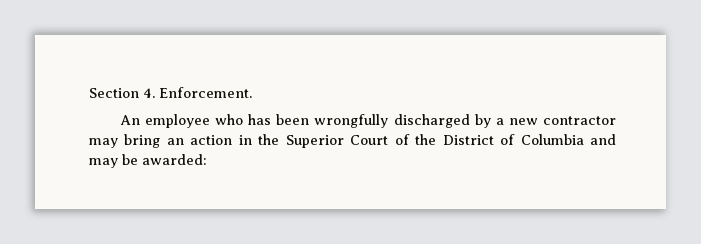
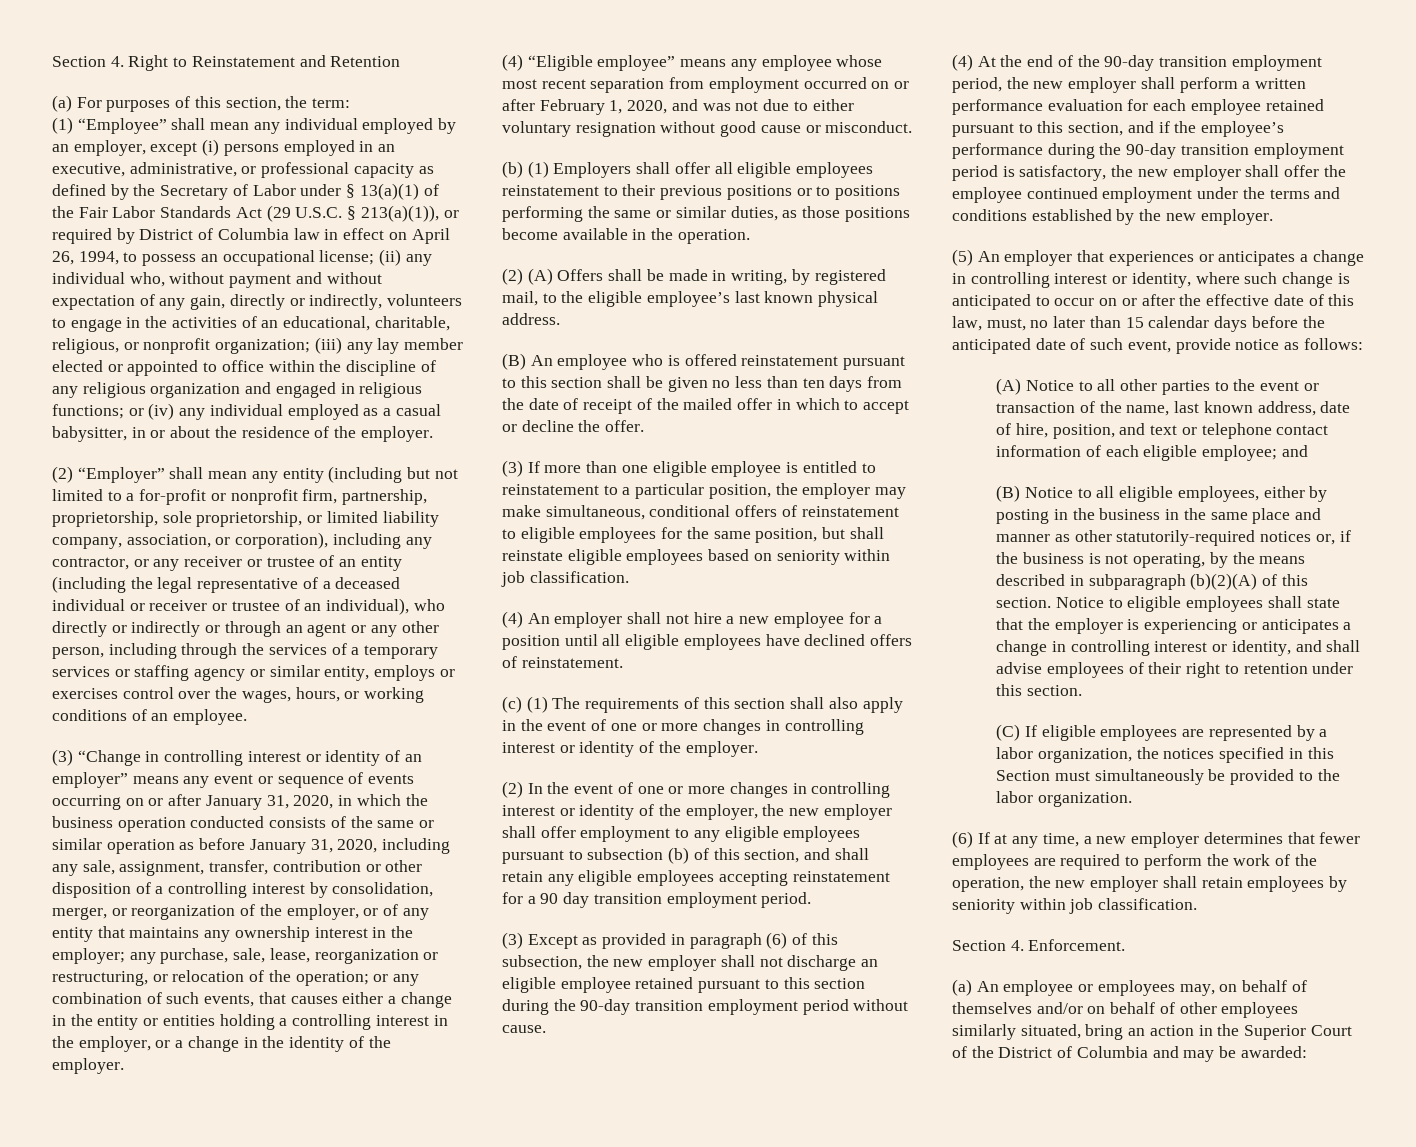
[89,88,155,98] Section 4. -> [52,55,401,71] [52,95,351,112] [52,117,457,134] [52,139,396,156] [52,162,434,178] [52,183,439,200] [52,205,459,222] [52,228,450,244] [52,249,432,266] [52,272,382,288] [52,294,463,310] [52,316,450,332] [52,337,464,354] [52,360,436,376] [52,382,423,398] [52,403,441,420] [52,426,433,442] [52,466,458,483] [52,489,428,505] [52,511,439,527] [52,532,432,549] [52,555,402,571] [52,576,401,593] [52,598,445,615] [52,621,439,637] [52,643,439,659] [52,665,455,681] [52,687,425,703] [52,709,248,725] [52,749,422,766] [52,772,415,788] [52,794,428,810] [52,816,435,832] [52,838,451,854] [52,860,423,876] [52,882,434,898] [52,904,429,920] [52,926,414,942] [52,948,439,964] [52,970,420,986] [52,992,452,1008] [52,1014,448,1030] [52,1036,391,1052] [52,1058,124,1074] [502,54,883,71] [502,77,910,93] [502,99,854,115] [502,121,913,137] [502,161,874,178] [502,184,901,200] [502,206,910,222] [502,228,750,244] [502,268,886,285] [502,291,879,307] [502,313,560,325] [502,353,906,370] [502,376,902,392] [502,398,909,414] [502,420,645,432] [502,460,876,477] [502,483,907,499] [502,505,899,520] [502,527,884,543] [502,549,891,565] [501,571,629,587] [502,611,883,628] [502,634,913,650] [502,656,623,668] [502,696,903,713] [502,719,864,735] [502,741,758,757] [502,781,891,798] [502,804,892,820] [502,826,861,842] [502,847,869,864] [502,870,890,886] [502,892,812,908] [502,932,838,949] [502,955,879,971] [502,977,866,993] [502,999,909,1015] [502,1025,546,1033] [952,54,1322,71] [952,77,1307,93] [952,99,1324,115] [952,121,1285,137] [952,143,1344,159] [952,165,1346,181] [952,187,1341,203] [952,209,1273,225] [952,249,1364,266] [952,272,1350,288] [952,294,1355,310] [952,316,1325,332] [952,338,1363,354] [996,378,1319,395] [996,401,1351,416] [996,423,1329,439] [996,445,1308,461] [996,485,1328,502] [996,508,1322,524] [996,530,1351,546] [996,552,1306,568] [996,573,1308,590] [996,596,1340,612] [996,618,1352,634] [996,640,1361,656] [996,662,1354,678] [996,684,1082,696] [996,724,1328,741] [996,747,1334,763] [996,769,1340,785] [996,791,1132,807] [952,831,1361,848] [952,854,1317,870] [952,876,1348,892] [952,898,1198,914] [952,940,1024,951] Section 4. Right to Reinstatement and Retention // (a) For purposes of this section, the term: // (1) “Employee” shall mean any individual employed by an employer, except (i) persons employed in an executive, administrative, or professional capacity as defined by the Secretary of Labor under § 13(a)(1) of the Fair Labor Standards Act (29 U.S.C. § 213(a)(1)), or required by District of Columbia law in effect on April 26, 1994, to possess an occupational license; (ii) any individual who, without payment and without expectation of any gain, directly or indirectly, volunteers to engage in the activities of an educational, charitable, religious, or nonprofit organization; (iii) any lay member elected or appointed to office within the discipline of any religious organization and engaged in religious functions; or (iv) any individual employed as a casual babysitter, in or about the residence of the employer. // (2) “Employer” shall mean any entity (including but not limited to a for-profit or nonprofit firm, partnership, proprietorship, sole proprietorship, or limited liability company, association, or corporation), including any contractor, or any receiver or trustee of an entity (including the legal representative of a deceased individual or receiver or trustee of an individual), who directly or indirectly or through an agent or any other person, including through the services of a temporary services or staffing agency or similar entity, employs or exercises control over the wages, hours, or working conditions of an employee. // (3) “Change in controlling interest or identity of an employer” means any event or sequence of events occurring on or after January 31, 2020, in which the business operation conducted consists of the same or similar operation as before January 31, 2020, including any sale, assignment, transfer, contribution or other disposition of a controlling interest by consolidation, merger, or reorganization of the employer, or of any entity that maintains any ownership interest in the employer; any purchase, sale, lease, reorganization or restructuring, or relocation of the operation; or any combination of such events, that causes either a change in the entity or entities holding a controlling interest in the employer, or a change in the identity of the employer. // (4) “Eligible employee” means any employee whose most recent separation from employment occurred on or after February 1, 2020, and was not due to either voluntary resignation without good cause or misconduct. // (b) (1) Employers shall offer all eligible employees reinstatement to their previous positions or to positions performing the same or similar duties, as those positions become available in the operation. // (2) (A) Offers shall be made in writing, by registered mail, to the eligible employee’s last known physical address. // (B) An employee who is offered reinstatement pursuant to this section shall be given no less than ten days from the date of receipt of the mailed offer in which to accept or decline the offer. // (3) If more than one eligible employee is entitled to reinstatement to a particular position, the employer may make simultaneous, conditional offers of reinstatement to eligible employees for the same position, but shall reinstate eligible employees based on seniority within job classification. // (4) An employer shall not hire a new employee for a position until all eligible employees have declined offers of reinstatement. // (c) (1) The requirements of this section shall also apply in the event of one or more changes in controlling interest or identity of the employer. // (2) In the event of one or more changes in controlling interest or identity of the employer, the new employer shall offer employment to any eligible employees pursuant to subsection (b) of this section, and shall retain any eligible employees accepting reinstatement for a 90 day transition employment period. // (3) Except as provided in paragraph (6) of this subsection, the new employer shall not discharge an eligible employee retained pursuant to this section during the 90-day transition employment period without cause. // (4) At the end of the 90-day transition employment period, the new employer shall perform a written performance evaluation for each employee retained pursuant to this section, and if the employee’s performance during the 90-day transition employment period is satisfactory, the new employer shall offer the employee continued employment under the terms and conditions established by the new employer. // (5) An employer that experiences or anticipates a change in controlling interest or identity, where such change is anticipated to occur on or after the effective date of this law, must, no later than 15 calendar days before the anticipated date of such event, provide notice as follows: // (A) Notice to all other parties to the event or transaction of the name, last known address, date of hire, position, and text or telephone contact information of each eligible employee; and // (B) Notice to all eligible employees, either by posting in the business in the same place and manner as other statutorily-required notices or, if the business is not operating, by the means described in subparagraph (b)(2)(A) of this section. Notice to eligible employees shall state that the employer is experiencing or anticipates a change in controlling interest or identity, and shall advise employees of their right to retention under this section. // (C) If eligible employees are represented by a labor organization, the notices specified in this Section must simultaneously be provided to the labor organization. // (6) If at any time, a new employer determines that fewer employees are required to perform the work of the operation, the new employer shall retain employees by seniority within job classification. // Section 4.
[119,114,616,128] [89,138,118,148] An employee who has been wrongfully discharged by a new contractor may -> [952,979,1307,996] [952,1002,1299,1018] [952,1024,1081,1040] (a) An employee or employees may, on behalf of themselves and/or on behalf of other employees similarly situated,

